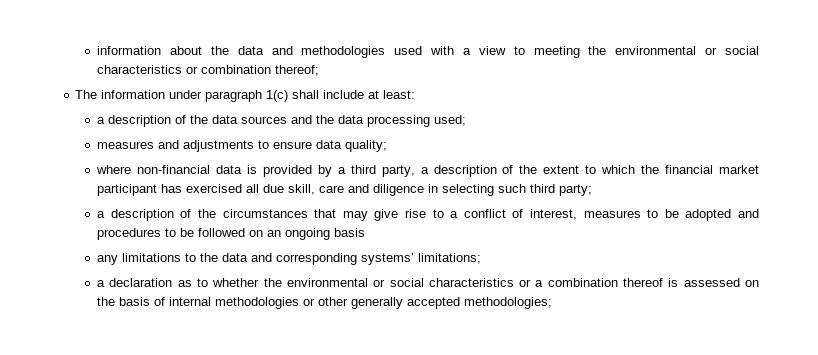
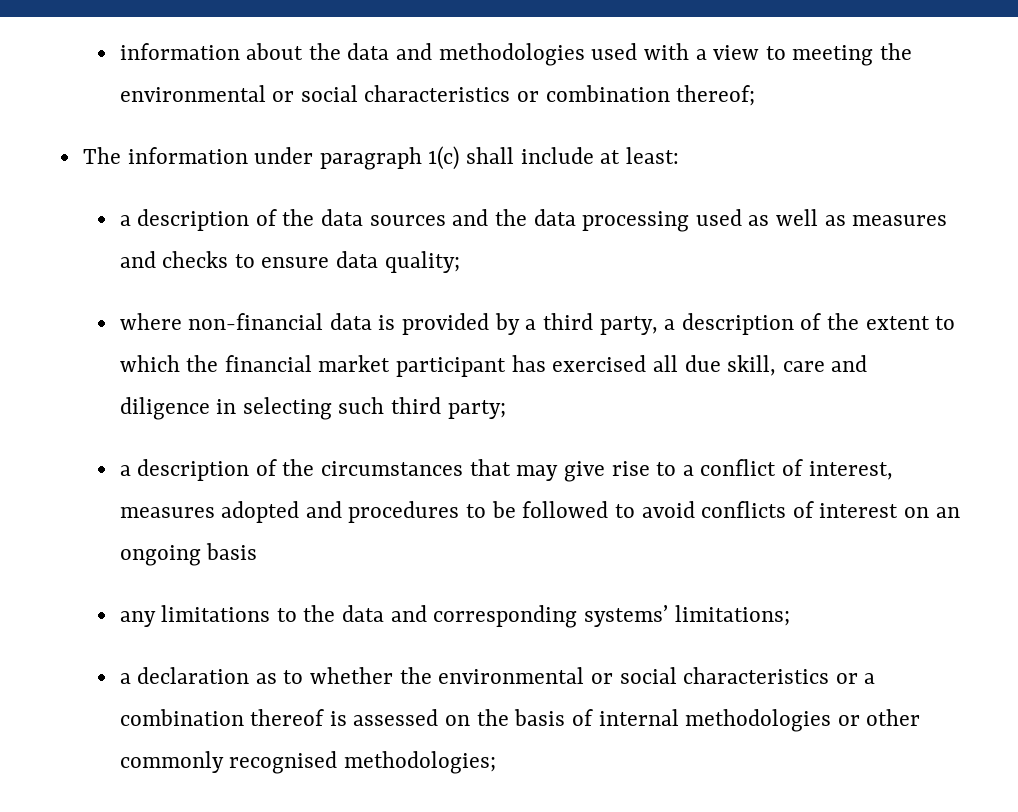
[434,115,467,126] used; // -> [695,209,846,226] used as well as
[183,140,255,152] adjustments -> [162,251,229,268] checks
[647,209,679,218] to be -> (215, 512) none
(246, 232) none -> [614,501,899,518] to avoid conflicts of interest
[351,297,461,309] generally accepted -> [119,751,338,774] commonly recognised

